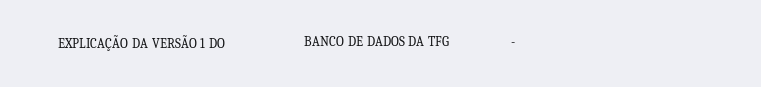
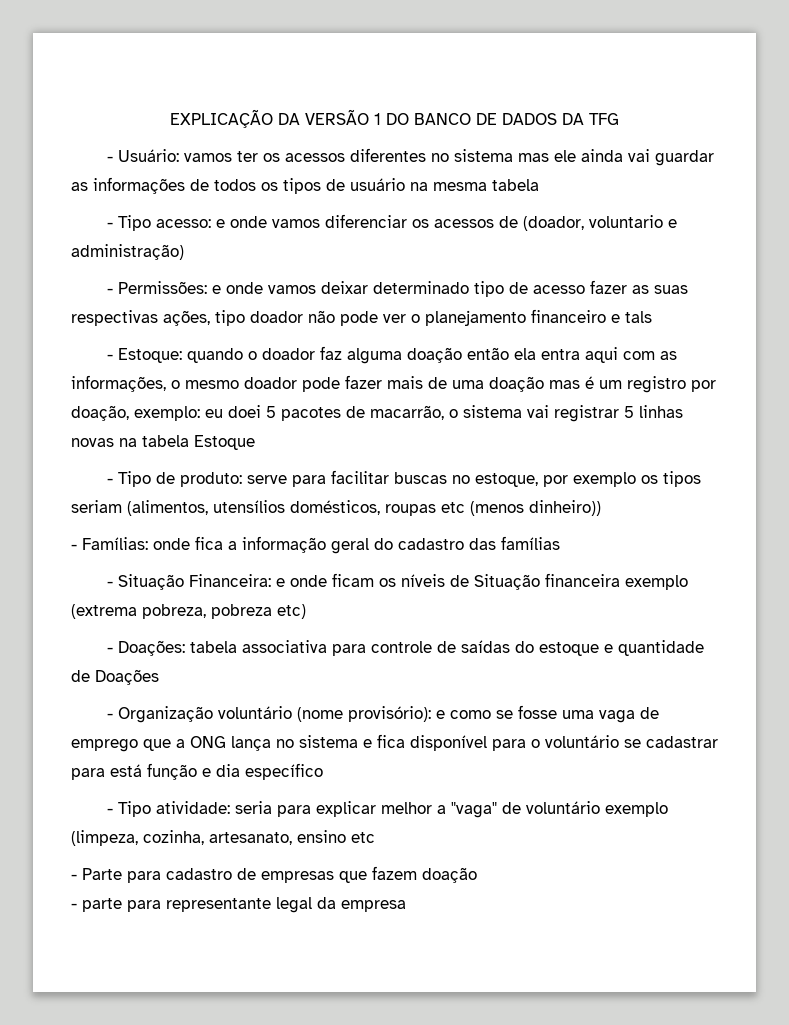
(515, 44) none -> [117,148,714,166] [71,177,539,194] [106,214,677,231] [71,244,184,260] [106,280,688,297] [71,309,652,326] [106,346,677,364] [71,375,716,393] [71,405,683,422] [71,435,255,450] [106,470,701,487] [71,500,601,516] [71,536,560,554] [106,573,688,590] [71,604,306,619] [106,640,704,656] [71,669,159,685] [106,705,659,723] [71,734,718,752] [71,763,323,780] [106,801,668,818] [71,830,375,846] [71,866,477,883] [71,897,406,913] Usuário: vamos ter os acessos diferentes no sistema mas ele ainda vai guardar as informações de todos os tipos de usuário na mesma tabela // - Tipo acesso: e onde vamos diferenciar os acessos de (doador, voluntario e administração) // - Permissões: e onde vamos deixar determinado tipo de acesso fazer as suas respectivas ações, tipo doador não pode ver o planejamento financeiro e tals // - Estoque: quando o doador faz alguma doação então ela entra aqui com as informações, o mesmo doador pode fazer mais de uma doação mas é um registro por doação, exemplo: eu doei 5 pacotes de macarrão, o sistema vai registrar 5 linhas novas na tabela Estoque // - Tipo de produto: serve para facilitar buscas no estoque, por exemplo os tipos seriam (alimentos, utensílios domésticos, roupas etc (menos dinheiro)) // - Famílias: onde fica a informação geral do cadastro das famílias // - Situação Financeira: e onde ficam os níveis de Situação financeira exemplo (extrema pobreza, pobreza etc) // - Doações: tabela associativa para controle de saídas do estoque e quantidade de Doações // - Organização voluntário (nome provisório): e como se fosse uma vaga de emprego que a ONG lança no sistema e fica disponível para o voluntário se cadastrar para está função e dia específico // - Tipo atividade: seria para explicar melhor a "vaga" de voluntário exemplo (limpeza, cozinha, artesanato, ensino etc // - Parte para cadastro de empresas que fazem doação // - parte para representante legal da empresa

